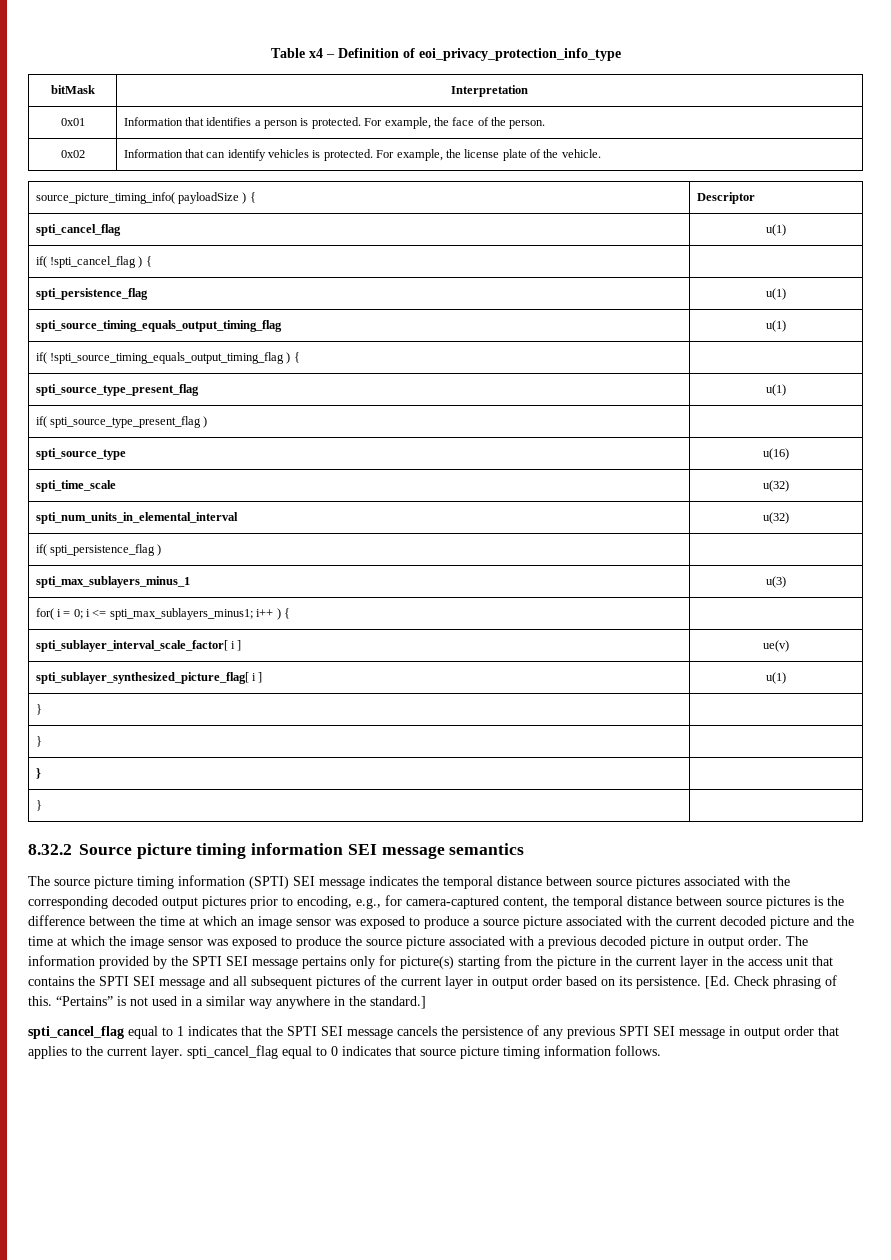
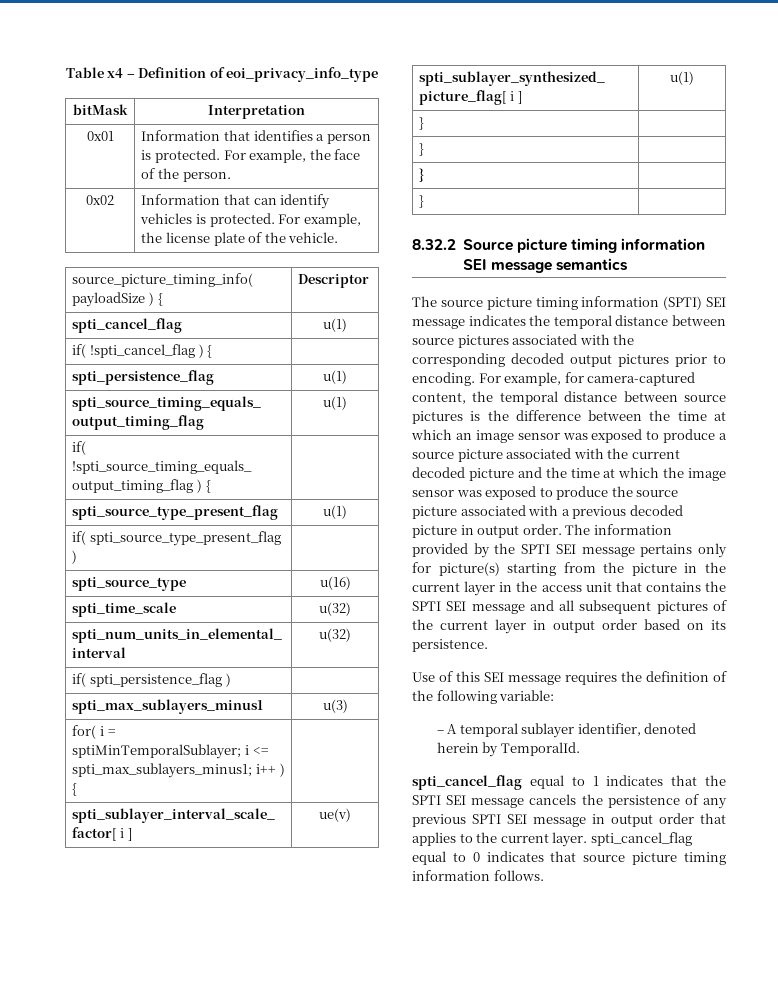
[418,48,621,61] eoi_privacy_protection_info_type -> [226,67,379,82] eoi_privacy_info_type
[35,576,190,588] spti_max_sublayers_minus_1 -> [72,699,264,714] spti_max_sublayers_minus1
[73,609,83,619] 0; -> [72,744,242,759] sptiMinTemporalSublayer;
[297,896,381,909] encoding, e.g., -> [412,372,562,386] encoding. For example,
[705,975,837,989] [28,996,426,1009] [Ed. Check phrasing of this. “Pertains” is not used in a similar way anywhere in the standard.] -> [412,671,727,685] [412,690,555,704] [436,723,697,738] [436,742,580,757] // Use of this SEI message requires the definition of the following variable: // – A temporal sublayer identifier, denoted herein by TemporalId.

